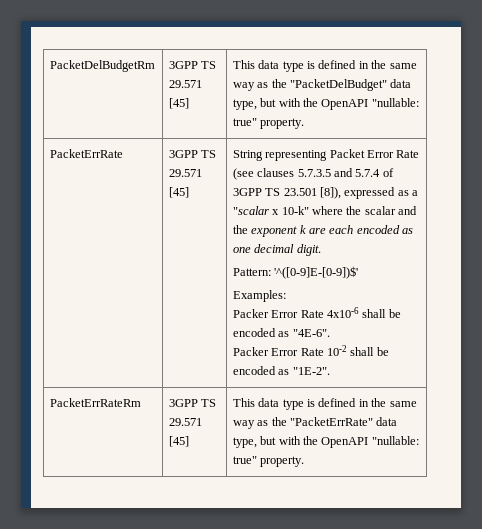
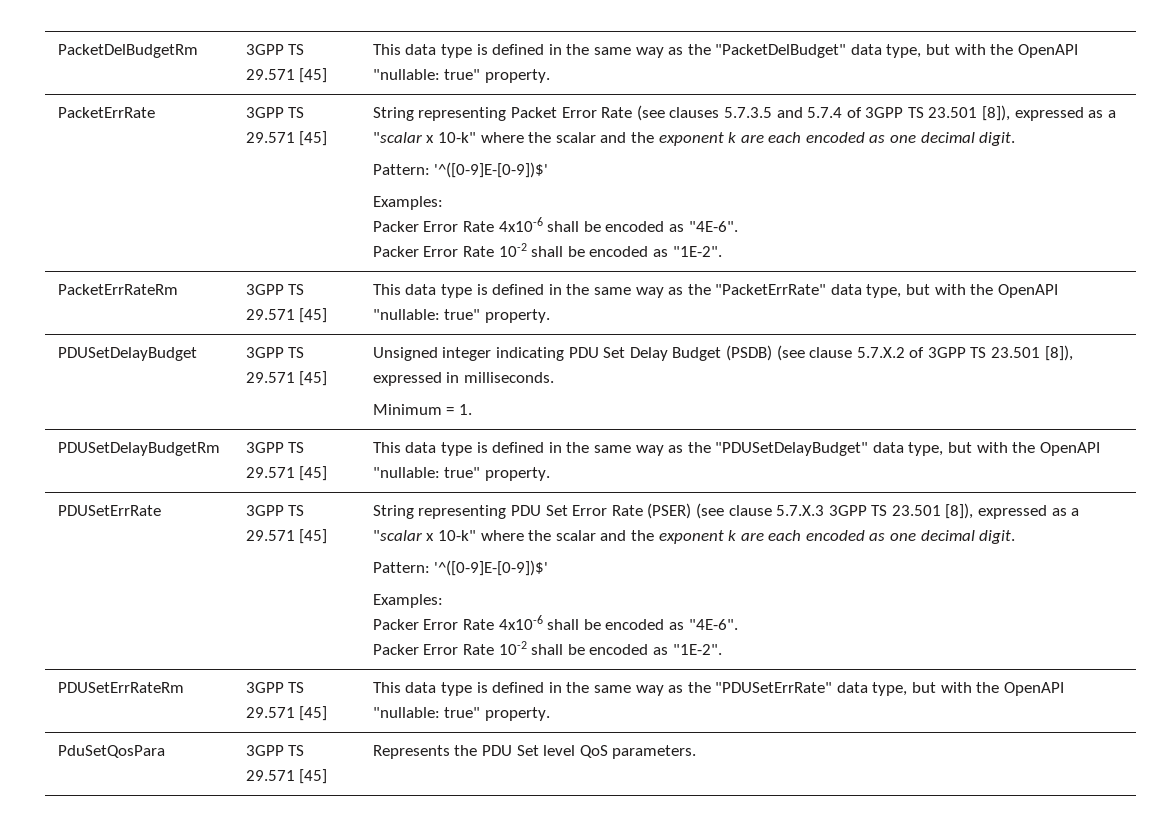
(305, 461) none -> [57,347,197,361] [245,347,305,358] [245,371,328,386] [372,345,1073,361] [372,372,554,386] [372,404,472,415] [57,442,220,456] [245,442,305,453] [245,466,328,481] [372,442,1100,456] [372,467,550,481] [57,505,161,516] [245,505,305,516] [245,529,328,544] [372,503,1080,519] [372,530,1016,544] [372,560,549,576] [372,594,443,608] [372,615,738,630] [372,641,722,655] [57,682,184,693] [245,682,305,693] [245,706,328,721] [372,682,1064,696] [372,707,550,721] [57,745,165,758] [245,745,305,756] [245,769,328,784] [372,745,697,759] // PDUSetDelayBudget | 3GPP TS 29.571 [45] | Unsigned integer indicating PDU Set Delay Budget (PSDB) (see clause 5.7.X.2 of 3GPP TS 23.501 [8]), expressed in milliseconds. // Minimum = 1. // PDUSetDelayBudgetRm | 3GPP TS 29.571 [45] | This data type is defined in the same way as the "PDUSetDelayBudget" data type, but with the OpenAPI "nullable: true" property. // PDUSetErrRate | 3GPP TS 29.571 [45] | String representing PDU Set Error Rate (PSER) (see clause 5.7.X.3 3GPP TS 23.501 [8]), expressed as a "scalar x 10-k" where the scalar and the exponent k are each encoded as one decimal digit. // Pattern: '^([0-9]E-[0-9])$' // Examples: // Packer Error Rate 4x10-6 shall be encoded as "4E-6". // Packer Error Rate 10-2 shall be encoded as "1E-2". // PDUSetErrRateRm | 3GPP TS 29.571 [45] | This data type is defined in the same way as the "PDUSetErrRate" data type, but with the OpenAPI "nullable: true" property. // PduSetQosPara | 3GPP TS 29.571 [45] | Represents the PDU Set level QoS parameters.

